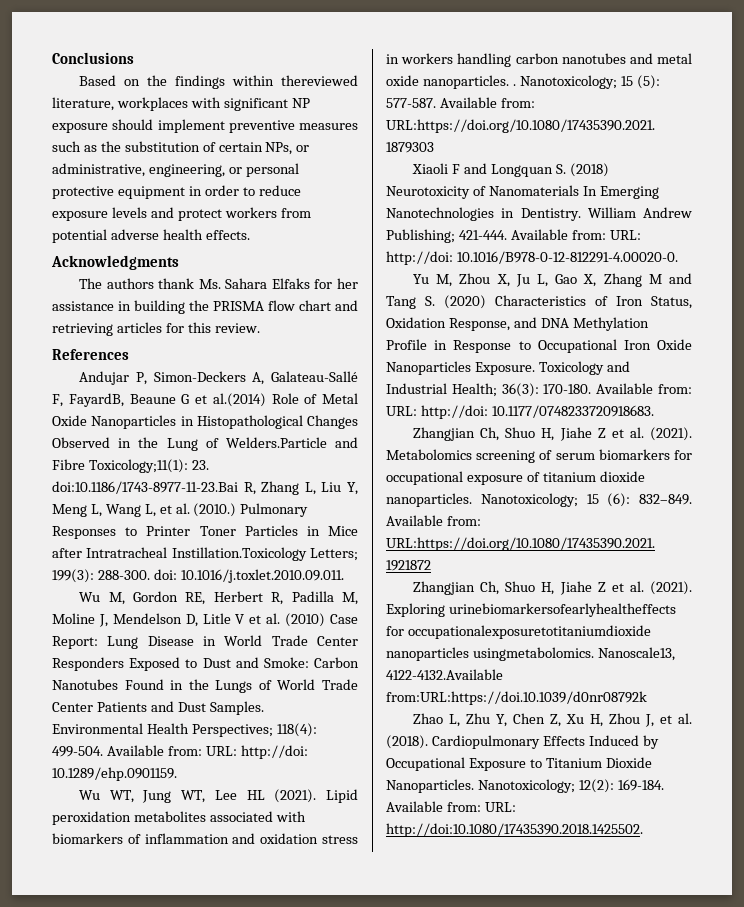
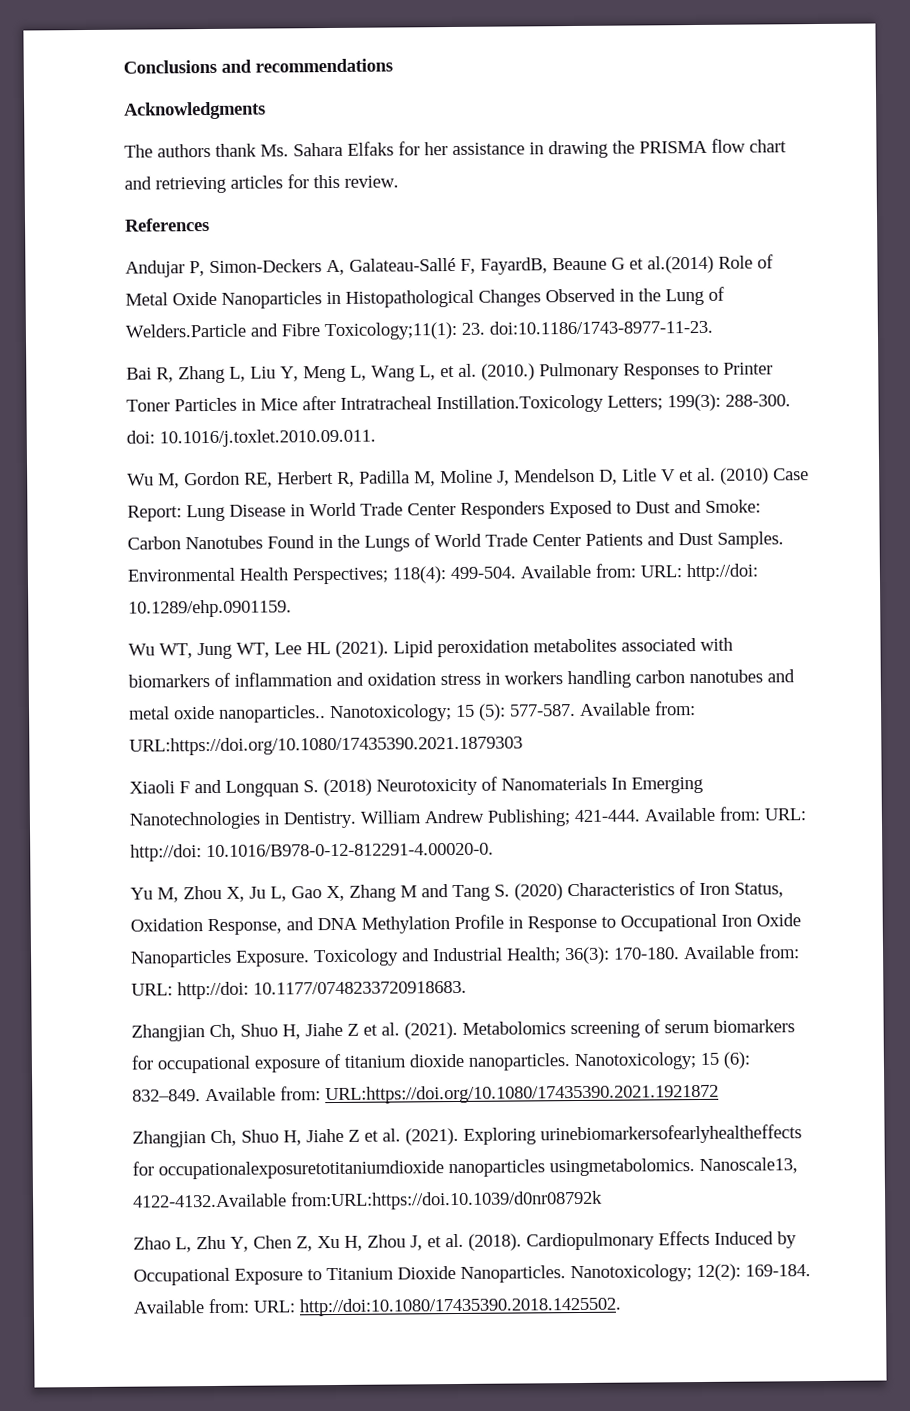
[79,75,358,89] [52,97,310,111] [52,119,358,133] [52,141,310,155] [52,163,299,177] [52,185,301,199] [52,207,311,221] [52,229,250,243] // Based on the findings within thereviewed literature, workplaces with significant NP exposure should implement preventive measures such as the substitution of certain NPs, or administrative, engineering, or personal protective equipment in order to reduce exposure levels and protect workers from potential adverse health effects. -> [221,58,393,73] and recommendations
[134,300,185,314] building -> [548,140,608,159] drawing
[52,481,238,494] doi:10.1186/1743-8977-11-23.Bai -> [489,319,713,335] [126,367,152,380] doi:10.1186/1743-8977-11-23. // Bai
[422,75,516,89] nanoparticles. . -> [218,705,326,723] nanoparticles..

